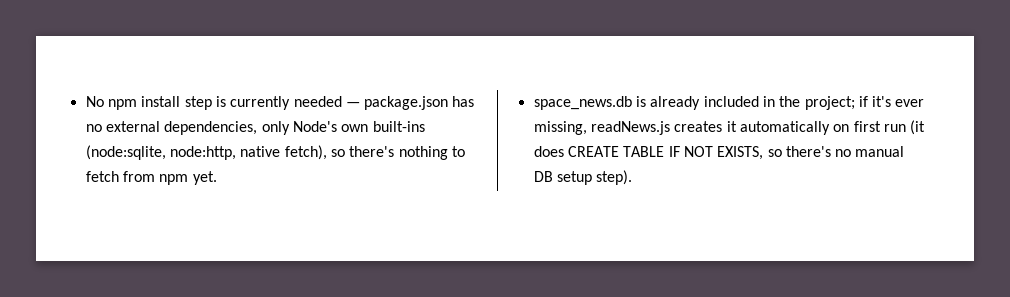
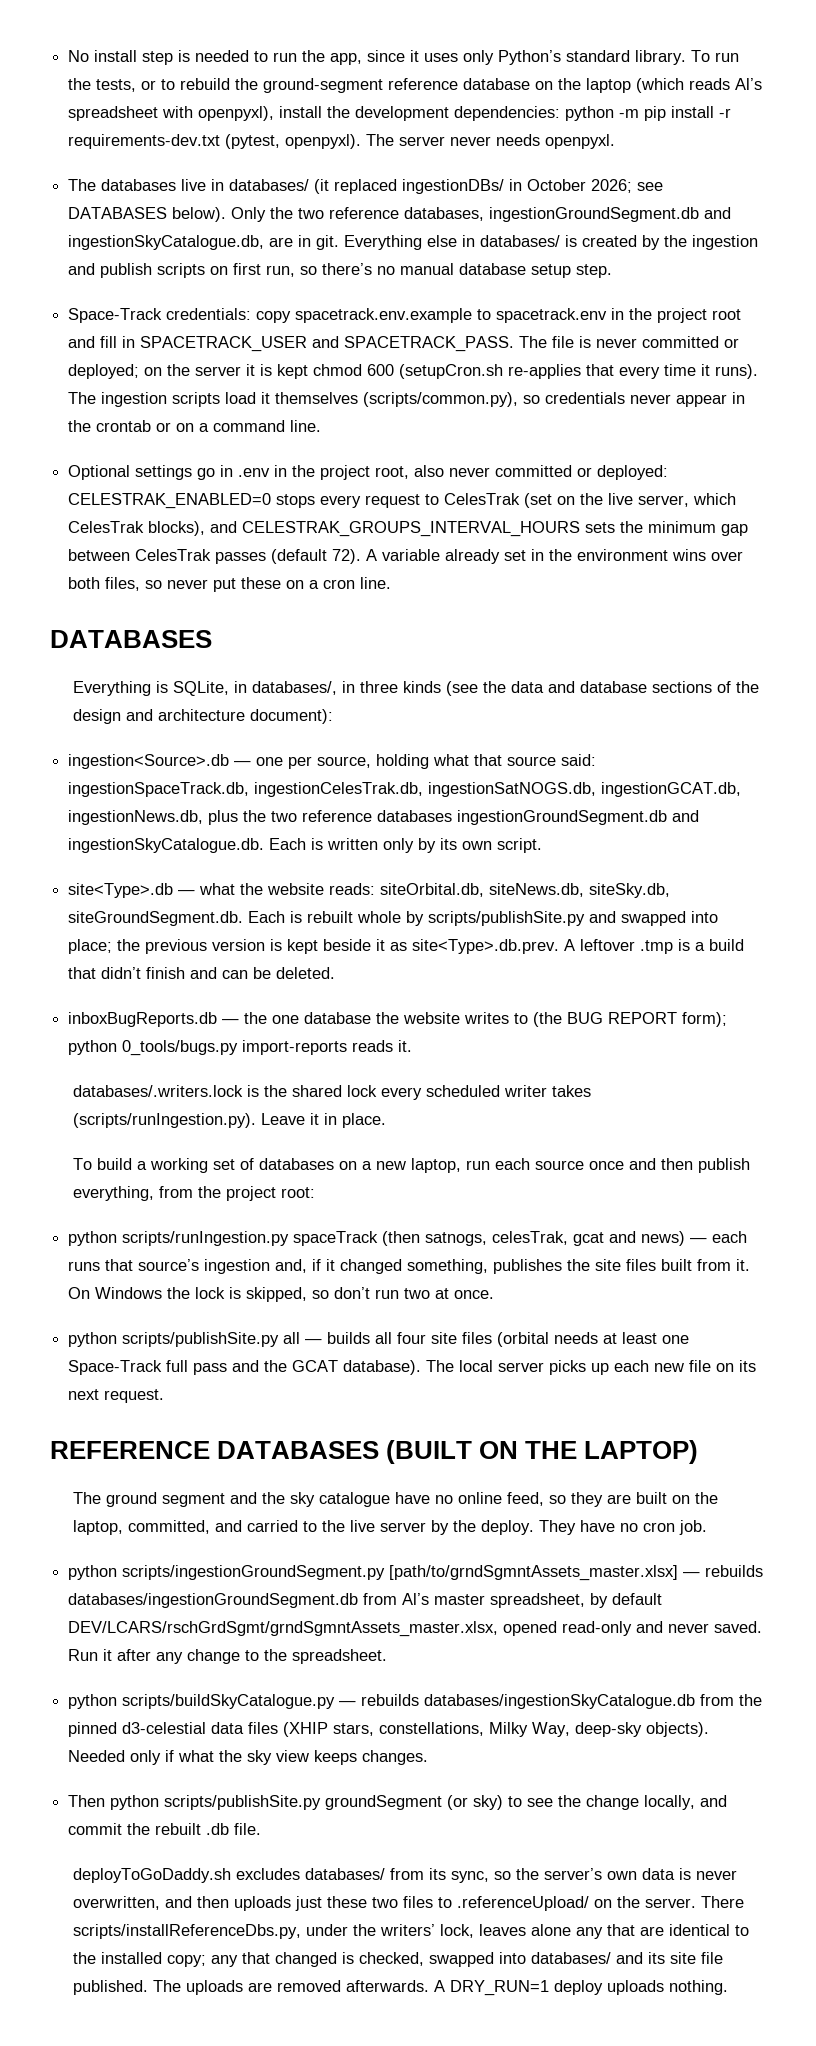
[107,99,137,110] npm -> (90, 56) none
[230,96,475,110] [85,121,425,135] [85,145,465,160] [85,171,217,185] [533,96,925,110] [533,120,926,135] [533,146,905,160] [533,170,633,185] currently needed — package.json has no external dependencies, only Node's own built-ins (node:sqlite, node:http, native fetch), so there's nothing to fetch from npm yet. // space_news.db is already included in the project; if it's ever missing, readNews.js creates it automatically on first run (it does CREATE TABLE IF NOT EXISTS, so there's no manual DB setup step). -> [195,50,740,65] [68,78,763,93] [68,106,732,121] [68,134,616,149] [68,179,664,194] [68,207,732,222] [68,235,759,250] [68,263,613,278] [68,308,742,323] [68,336,740,352] [68,364,759,379] [68,392,746,407] [68,420,322,432] [68,465,669,480] [68,493,737,509] [68,521,749,537] [68,549,744,564] [68,577,392,592] [50,630,212,648] [73,681,760,696] [73,709,334,724] [68,754,597,769] [68,782,742,797] [68,810,700,825] [68,838,543,853] [68,883,671,898] [68,911,719,926] [68,939,745,954] [68,967,336,979] [68,1012,728,1027] [68,1040,413,1056] [73,1085,592,1100] [73,1113,387,1128] [73,1158,751,1173] [73,1186,316,1201] [68,1231,748,1246] [68,1259,751,1274] [68,1287,495,1302] [68,1332,690,1347] [68,1360,757,1375] [68,1389,165,1403] [50,1440,699,1464] [73,1492,719,1507] [73,1520,708,1535] [68,1565,764,1581] [68,1593,663,1608] [68,1621,763,1637] [68,1649,388,1664] [68,1694,763,1709] [68,1722,710,1737] [68,1750,429,1765] [68,1795,728,1810] [68,1823,262,1835] [73,1868,738,1883] [73,1896,745,1911] [73,1924,750,1939] [73,1952,724,1967] [73,1980,729,1996] needed to run the app, since it uses only Python’s standard library. To run the tests, or to rebuild the ground-segment reference database on the laptop (which reads Al’s spreadsheet with openpyxl), install the development dependencies: python -m pip install -r requirements-dev.txt (pytest, openpyxl). The server never needs openpyxl. // The databases live in databases/ (it replaced ingestionDBs/ in October 2026; see DATABASES below). Only the two reference databases, ingestionGroundSegment.db and ingestionSkyCatalogue.db, are in git. Everything else in databases/ is created by the ingestion and publish scripts on first run, so there’s no manual database setup step. // Space-Track credentials: copy spacetrack.env.example to spacetrack.env in the project root and fill in SPACETRACK_USER and SPACETRACK_PASS. The file is never committed or deployed; on the server it is kept chmod 600 (setupCron.sh re-applies that every time it runs). The ingestion scripts load it themselves (scripts/common.py), so credentials never appear in the crontab or on a command line. // Optional settings go in .env in the project root, also never committed or deployed: CELESTRAK_ENABLED=0 stops every request to CelesTrak (set on the live server, which CelesTrak blocks), and CELESTRAK_GROUPS_INTERVAL_HOURS sets the minimum gap between CelesTrak passes (default 72). A variable already set in the environment wins over both files, so never put these on a cron line. // DATABASES // Everything is SQLite, in databases/, in three kinds (see the data and database sections of the design and architecture document): // ingestion<Source>.db — one per source, holding what that source said: ingestionSpaceTrack.db, ingestionCelesTrak.db, ingestionSatNOGS.db, ingestionGCAT.db, ingestionNews.db, plus the two reference databases ingestionGroundSegment.db and ingestionSkyCatalogue.db. Each is written only by its own script. // site<Type>.db — what the website reads: siteOrbital.db, siteNews.db, siteSky.db, siteGroundSegment.db. Each is rebuilt whole by scripts/publishSite.py and swapped into place; the previous version is kept beside it as site<Type>.db.prev. A leftover .tmp is a build that didn’t finish and can be deleted. // inboxBugReports.db — the one database the website writes to (the BUG REPORT form); python 0_tools/bugs.py import-reports reads it. // databases/.writers.lock is the shared lock every scheduled writer takes (scripts/runIngestion.py). Leave it in place. // To build a working set of databases on a new laptop, run each source once and then publish everything, from the project root: // python scripts/runIngestion.py spaceTrack (then satnogs, celesTrak, gcat and news) — each runs that source’s ingestion and, if it changed something, publishes the site files built from it. On Windows the lock is skipped, so don’t run two at once. // python scripts/publishSite.py all — builds all four site files (orbital needs at least one Space-Track full pass and the GCAT database). The local server picks up each new file on its next request. // REFERENCE DATABASES (BUILT ON THE LAPTOP) // The ground segment and the sky catalogue have no online feed, so they are built on the laptop, committed, and carried to the live server by the deploy. They have no cron job. // python scripts/ingestionGroundSegment.py [path/to/grndSgmntAssets_master.xlsx] — rebuilds databases/ingestionGroundSegment.db from Al’s master spreadsheet, by default DEV/LCARS/rschGrdSgmt/grndSgmntAssets_master.xlsx, opened read-only and never saved. Run it after any change to the spreadsheet. // python scripts/buildSkyCatalogue.py — rebuilds databases/ingestionSkyCatalogue.db from the pinned d3-celestial data files (XHIP stars, constellations, Milky Way, deep-sky objects). Needed only if what the sky view keeps changes. // Then python scripts/publishSite.py groundSegment (or sky) to see the change locally, and commit the rebuilt .db file. // deployToGoDaddy.sh excludes databases/ from its sync, so the server’s own data is never overwritten, and then uploads just these two files to .referenceUpload/ on the server. There scripts/installReferenceDbs.py, under the writers’ lock, leaves alone any that are identical to the installed copy; any that changed is checked, swapped into databases/ and its site file published. The uploads are removed afterwards. A DRY_RUN=1 deploy uploads nothing.

